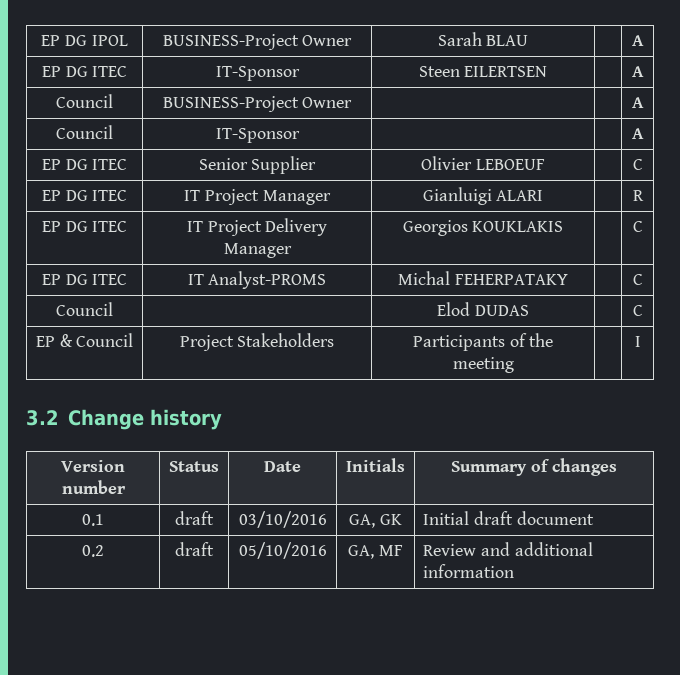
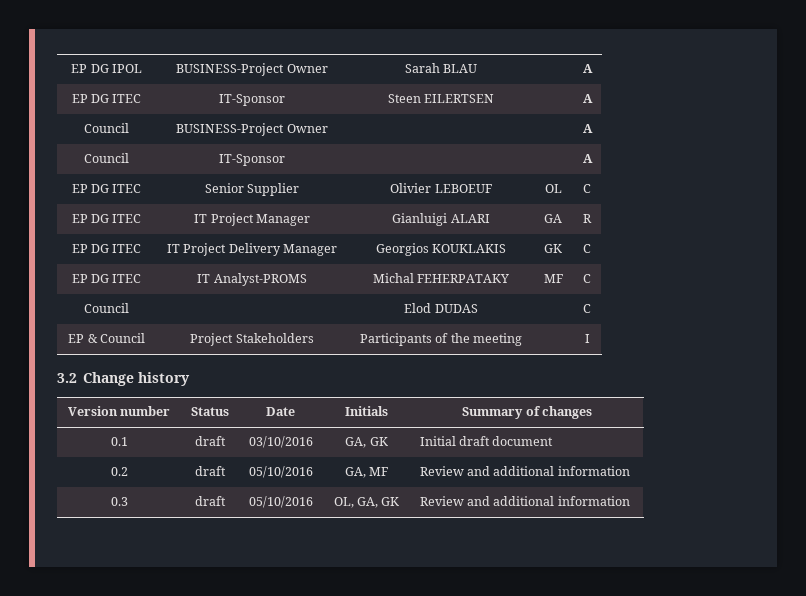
(545, 164) none -> [544,184,562,193] OL
(544, 195) none -> [544,214,562,223] GA
(564, 226) none -> [544,244,562,253] GK
(568, 279) none -> [543,274,563,283] MF
(515, 571) none -> [110,497,128,506] [194,496,226,506] [248,496,313,508] [333,497,400,508] [419,496,630,506] // 0.3 | draft | 05/10/2016 | OL, GA, GK | Review and additional information

